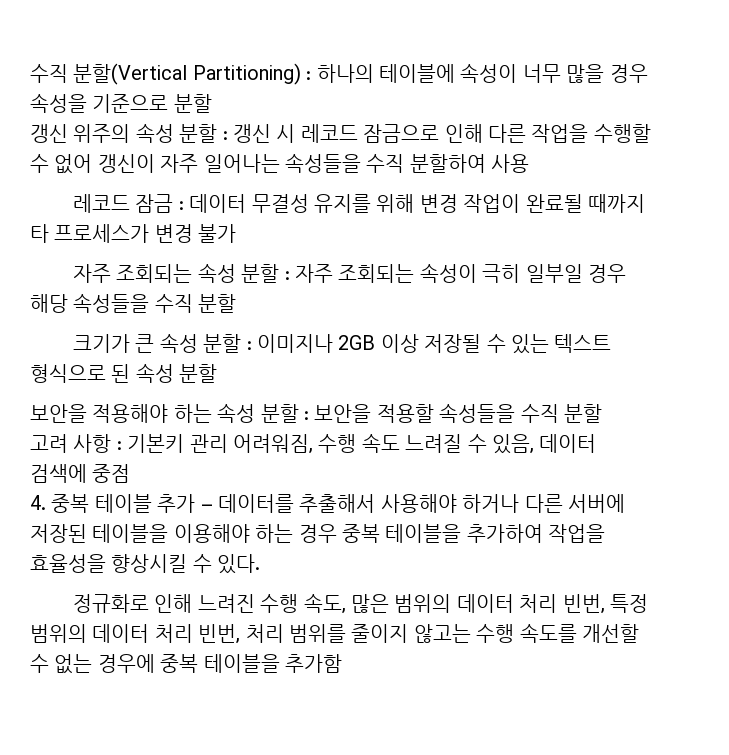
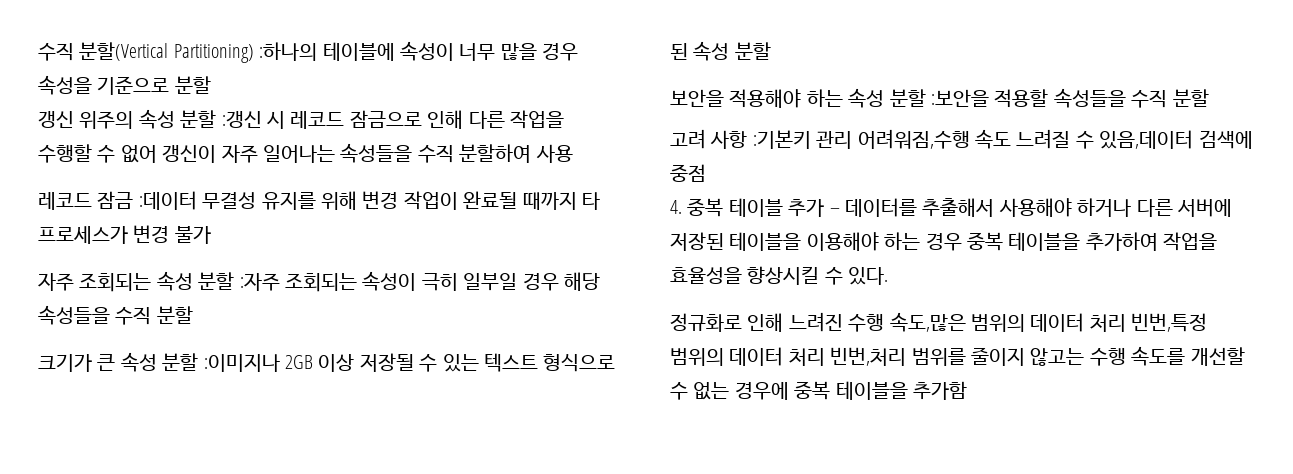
[306,64,374,83] : 하나의 -> [259,42,318,61] :하나의
[222,124,271,143] : 갱신 -> [221,111,262,128] :갱신
[178,194,247,213] : 데이터 -> [138,191,197,210] :데이터
[284,264,333,283] : 자주 -> [239,273,280,291] :자주
[246,334,333,353] : 이미지나 -> [203,354,280,372] :이미지나
[304,404,372,423] : 보안을 -> [931,89,989,107] :보안을
[116,434,357,454] : 기본키 관리 어려워짐, 수행 -> [752,129,970,149] :기본키 관리 어려워짐,수행
[491,434,597,454] 있음, 데이터 -> [1099,130,1194,149] 있음,데이터
[303,593,648,614] [30,624,284,644] 속도, 많은 범위의 데이터 처리 빈번, 특정 범위의 데이터 처리 빈번, 처리 -> [889,312,1208,332] [670,347,907,366] 속도,많은 범위의 데이터 처리 빈번,특정 범위의 데이터 처리 빈번,처리

